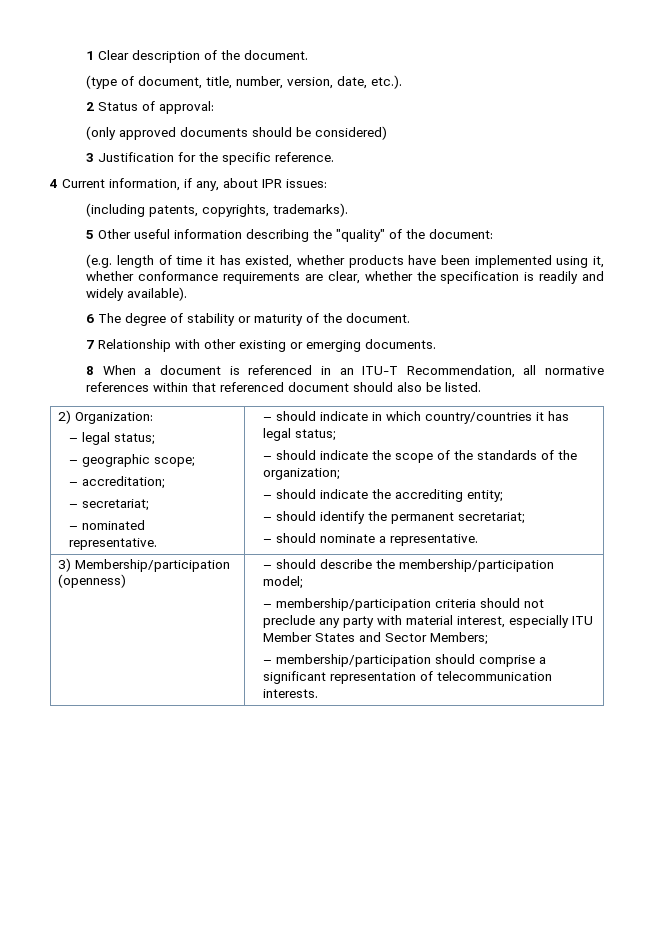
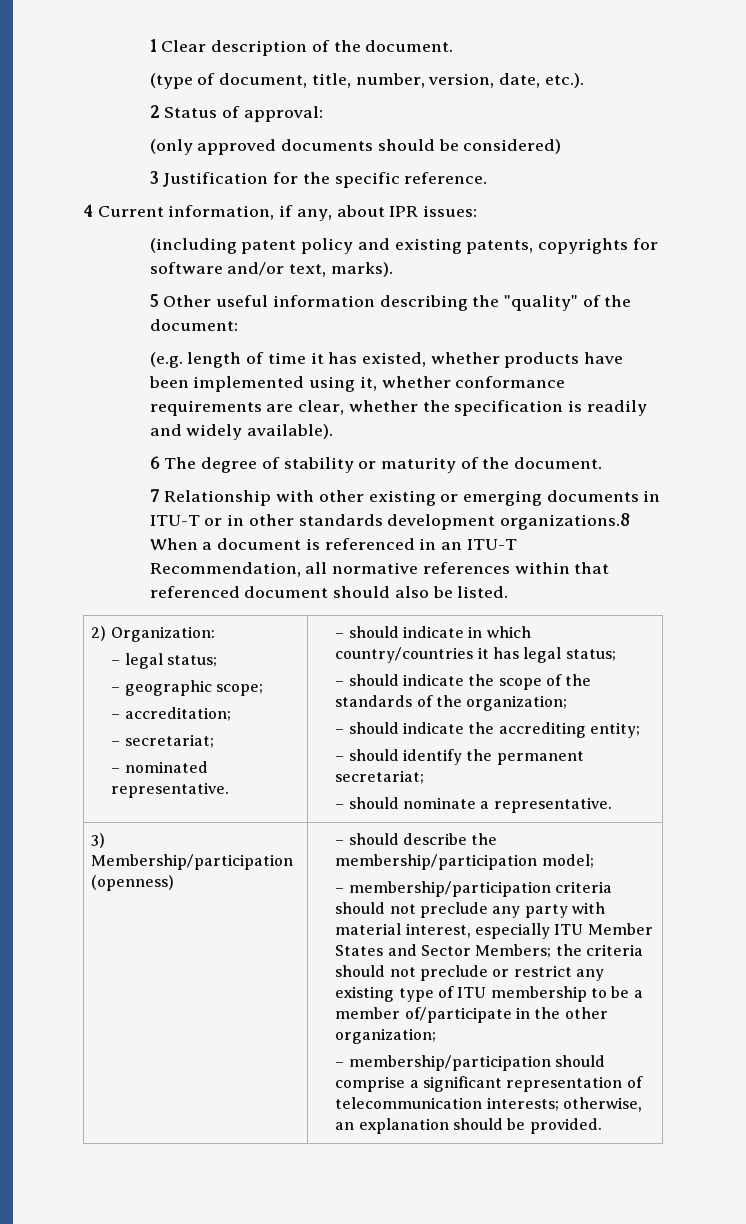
[149,203,349,217] patents, copyrights, trademarks). -> [241,238,658,254] [149,262,393,277] patent policy and existing patents, copyrights for software and/or text, marks).
[365,339,437,349] [86,366,95,375] documents. // 8 -> [546,490,661,502] [149,513,630,530] documents in ITU-T or in other standards development organizations.8
(489, 638) none -> [555,944,643,956] [335,965,604,981] [335,986,643,1002] [335,1007,608,1023] [335,1028,437,1044] the criteria should not preclude or restrict any existing type of ITU membership to be a member of/participate in the other organization;
[263,689,319,698] interests. -> [486,1097,642,1112] [335,1118,602,1134] interests; otherwise, an explanation should be provided.

